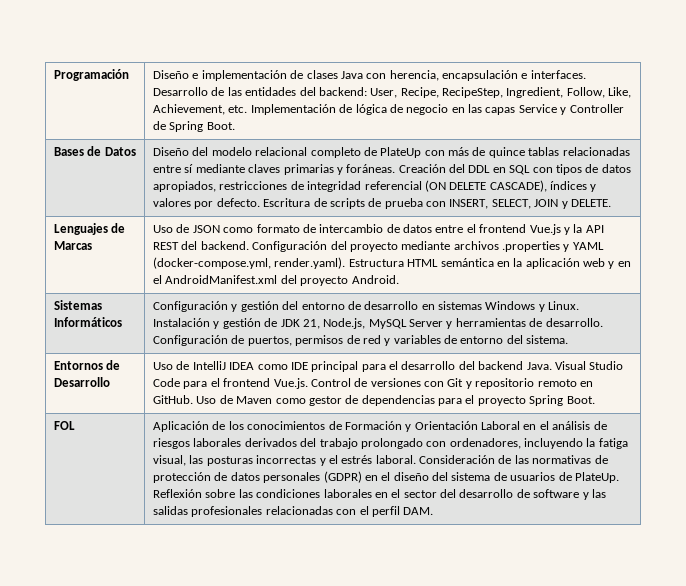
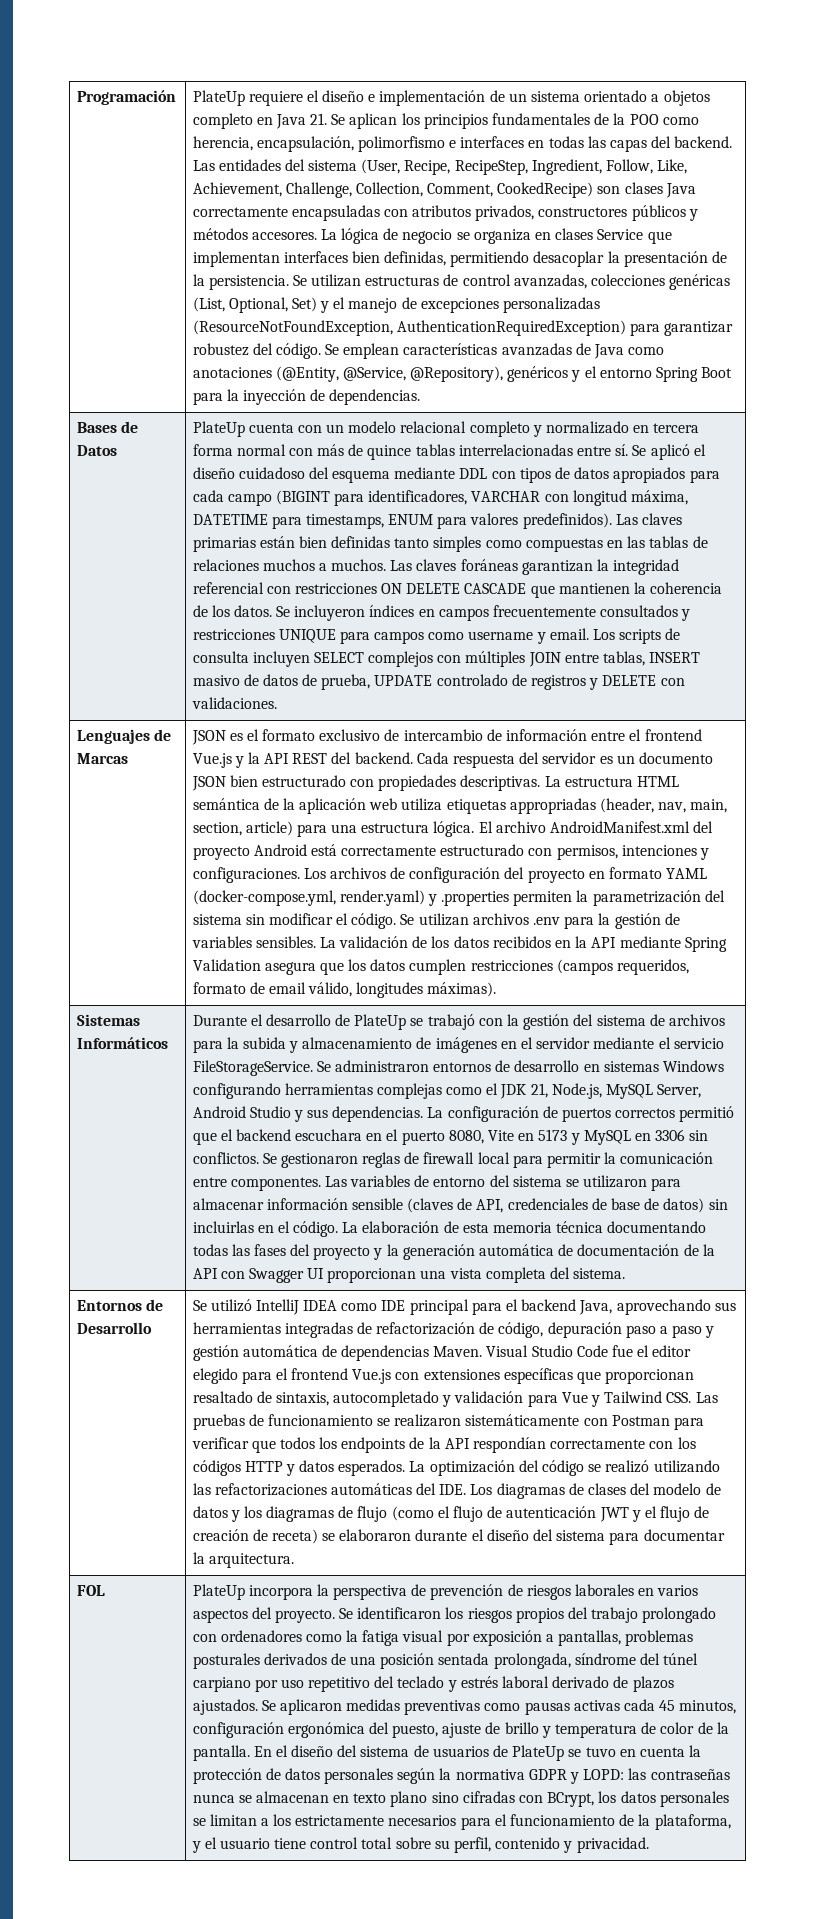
[153,70,586,81] [153,87,398,98] Diseño e implementación de clases Java con herencia, encapsulación e interfaces. Desarrollo de las entidades del backend: User, -> [192,90,710,106] [192,113,699,129] [192,136,733,152] [192,159,401,174] PlateUp requiere el diseño e implementación de un sistema orientado a objetos completo en Java 21. Se aplican los principios fundamentales de la POO como herencia, encapsulación, polimorfismo e interfaces en todas las capas del backend. Las entidades del sistema (User,
[228,104,624,115] [153,121,235,132] [54,146,136,156] [153,147,422,158] etc. Implementación de lógica de negocio en las capas Service y Controller de Spring Boot. // Bases de Datos | Diseño del modelo relacional completo de PlateUp -> [285,182,696,198] [192,205,698,221] [192,228,672,244] [192,251,728,267] [192,274,731,290] [192,297,601,313] [192,320,734,336] [192,343,665,359] [192,366,733,382] [192,389,421,405] [76,421,138,433] [76,445,117,456] [192,421,700,437] [192,444,286,456] Challenge, Collection, Comment, CookedRecipe) son clases Java correctamente encapsuladas con atributos privados, constructores públicos y métodos accesores. La lógica de negocio se organiza en clases Service que implementan interfaces bien definidas, permitiendo desacoplar la presentación de la persistencia. Se utilizan estructuras de control avanzadas, colecciones genéricas (List, Optional, Set) y el manejo de excepciones personalizadas (ResourceNotFoundException, AuthenticationRequiredException) para garantizar robustez del código. Se emplean características avanzadas de Java como anotaciones (@Entity, @Service, @Repository), genéricos y el entorno Spring Boot para la inyección de dependencias. // Bases de Datos | PlateUp cuenta con un modelo relacional completo y normalizado en tercera forma normal
[562,147,630,156] [153,164,631,175] [153,180,597,192] [153,198,611,209] [54,223,126,235] [54,241,93,250] [153,224,300,233] relacionadas entre sí mediante claves primarias y foráneas. Creación del DDL en SQL con tipos de datos apropiados, restricciones de integridad referencial (ON DELETE CASCADE), índices y valores por defecto. Escritura de scripts de prueba con INSERT, SELECT, JOIN y DELETE. // Lenguajes de Marcas | Uso de JSON como formato -> [458,444,706,460] [192,467,720,483] [192,490,689,506] [192,513,683,529] [192,536,708,552] [192,559,680,575] [192,582,723,598] [192,605,691,621] [192,628,681,644] [192,651,701,667] [192,674,685,690] [191,697,277,709] [76,729,171,744] [76,753,128,764] [191,729,381,745] interrelacionadas entre sí. Se aplicó el diseño cuidadoso del esquema mediante DDL con tipos de datos apropiados para cada campo (BIGINT para identificadores, VARCHAR con longitud máxima, DATETIME para timestamps, ENUM para valores predefinidos). Las claves primarias están bien definidas tanto simples como compuestas en las tablas de relaciones muchos a muchos. Las claves foráneas garantizan la integridad referencial con restricciones ON DELETE CASCADE que mantienen la coherencia de los datos. Se incluyeron índices en campos frecuentemente consultados y restricciones UNIQUE para campos como username y email. Los scripts de consulta incluyen SELECT complejos con múltiples JOIN entre tablas, INSERT masivo de datos de prueba, UPDATE controlado de registros y DELETE con validaciones. // Lenguajes de Marcas | JSON es el formato exclusivo
[403,224,433,233] datos -> [506,729,588,741] información
[252,241,604,252] [153,257,404,269] Configuración del proyecto mediante archivos .properties y YAML (docker-compose.yml, render.yaml). Estructura -> [416,752,713,768] [191,775,633,791] Cada respuesta del servidor es un documento JSON bien estructurado con propiedades descriptivas. La estructura
[496,261,510,267] en -> [263,798,279,810] de
[608,261,631,269] [153,275,399,286] [54,300,103,310] [54,317,123,327] [153,301,345,312] y en el AndroidManifest.xml del proyecto Android. // Sistemas Informáticos | Configuración y gestión del entorno -> [401,798,728,814] [192,821,714,837] [192,844,710,860] [192,867,708,883] [192,890,725,906] [192,913,680,929] [191,936,727,952] [192,959,690,975] [192,982,497,998] [76,1014,140,1026] [76,1037,168,1049] [192,1014,725,1030] [192,1037,724,1053] [192,1060,492,1076] utiliza etiquetas appropriadas (header, nav, main, section, article) para una estructura lógica. El archivo AndroidManifest.xml del proyecto Android está correctamente estructurado con permisos, intenciones y configuraciones. Los archivos de configuración del proyecto en formato YAML (docker-compose.yml, render.yaml) y .properties permiten la parametrización del sistema sin modificar el código. Se utilizan archivos .env para la gestión de variables sensibles. La validación de los datos recibidos en la API mediante Spring Validation asegura que los datos cumplen restricciones (campos requeridos, formato de email válido, longitudes máximas). // Sistemas Informáticos | Durante el desarrollo de PlateUp se trabajó con la gestión del sistema de archivos para la subida y almacenamiento de imágenes en el servidor mediante el servicio FileStorageService. Se administraron entornos
[538,301,580,312] [153,318,603,329] [153,335,504,346] y Linux. Instalación y gestión de JDK 21, Node.js, MySQL Server y herramientas de desarrollo. Configuración de puertos, permisos de red y variables de entorno -> [192,1083,702,1099] [192,1106,735,1122] [192,1129,709,1145] [192,1152,714,1168] [192,1175,682,1191] [192,1198,728,1213] [192,1221,707,1237] [192,1244,715,1260] [192,1267,546,1283] configurando herramientas complejas como el JDK 21, Node.js, MySQL Server, Android Studio y sus dependencias. La configuración de puertos correctos permitió que el backend escuchara en el puerto 8080, Vite en 5173 y MySQL en 3306 sin conflictos. Se gestionaron reglas de firewall local para permitir la comunicación entre componentes. Las variables de entorno del sistema se utilizaron para almacenar información sensible (claves de API, credenciales de base de datos) sin incluirlas en el código. La elaboración de esta memoria técnica documentando todas las fases del proyecto y la generación automática de documentación de la API con Swagger UI proporcionan una vista completa
[153,361,190,370] Uso de -> [192,1299,252,1312] Se utilizó
[401,361,624,370] [153,378,593,389] [153,395,595,406] [54,421,76,430] [153,421,607,432] [153,438,628,449] [153,455,608,466] [153,471,378,483] desarrollo del backend Java. Visual Studio Code para el frontend Vue.js. Control de versiones con Git y repositorio remoto en GitHub. Uso de Maven como gestor de dependencias para el proyecto Spring Boot. // FOL | Aplicación de los conocimientos de Formación y Orientación Laboral en el análisis de riesgos laborales derivados del trabajo prolongado con ordenadores, incluyendo la fatiga visual, las posturas incorrectas y el estrés laboral. Consideración de las normativas de protección de datos personales (GDPR) en -> [521,1299,736,1315] [192,1322,715,1338] [192,1345,692,1361] [192,1368,695,1384] [192,1391,718,1407] [192,1414,705,1430] [191,1437,696,1453] [192,1460,720,1476] [192,1483,721,1499] [192,1506,710,1522] [192,1529,725,1545] [192,1552,294,1568] [76,1585,105,1596] [192,1584,699,1600] [192,1607,717,1623] [192,1630,694,1646] [192,1653,699,1669] [192,1676,674,1692] [192,1699,737,1715] [192,1722,729,1738] [192,1745,272,1761] backend Java, aprovechando sus herramientas integradas de refactorización de código, depuración paso a paso y gestión automática de dependencias Maven. Visual Studio Code fue el editor elegido para el frontend Vue.js con extensiones específicas que proporcionan resaltado de sintaxis, autocompletado y validación para Vue y Tailwind CSS. Las pruebas de funcionamiento se realizaron sistemáticamente con Postman para verificar que todos los endpoints de la API respondían correctamente con los códigos HTTP y datos esperados. La optimización del código se realizó utilizando las refactorizaciones automáticas del IDE. Los diagramas de clases del modelo de datos y los diagramas de flujo (como el flujo de autenticación JWT y el flujo de creación de receta) se elaboraron durante el diseño del sistema para documentar la arquitectura. // FOL | PlateUp incorpora la perspectiva de prevención de riesgos laborales en varios aspectos del proyecto. Se identificaron los riesgos propios del trabajo prolongado con ordenadores como la fatiga visual por exposición a pantallas, problemas posturales derivados de una posición sentada prolongada, síndrome del túnel carpiano por uso repetitivo del teclado y estrés laboral derivado de plazos ajustados. Se aplicaron medidas preventivas como pausas activas cada 45 minutos, configuración ergonómica del puesto, ajuste de brillo y temperatura de color de la pantalla. En
[574,472,619,483] [153,489,606,500] [153,506,434,517] PlateUp. Reflexión sobre las condiciones laborales en el sector del desarrollo de software y las salidas profesionales relacionadas con el perfil DAM. -> [512,1745,702,1761] [192,1768,730,1784] [192,1791,729,1807] [192,1814,731,1830] [191,1837,649,1853] PlateUp se tuvo en cuenta la protección de datos personales según la normativa GDPR y LOPD: las contraseñas nunca se almacenan en texto plano sino cifradas con BCrypt, los datos personales se limitan a los estrictamente necesarios para el funcionamiento de la plataforma, y el usuario tiene control total sobre su perfil, contenido y privacidad.

